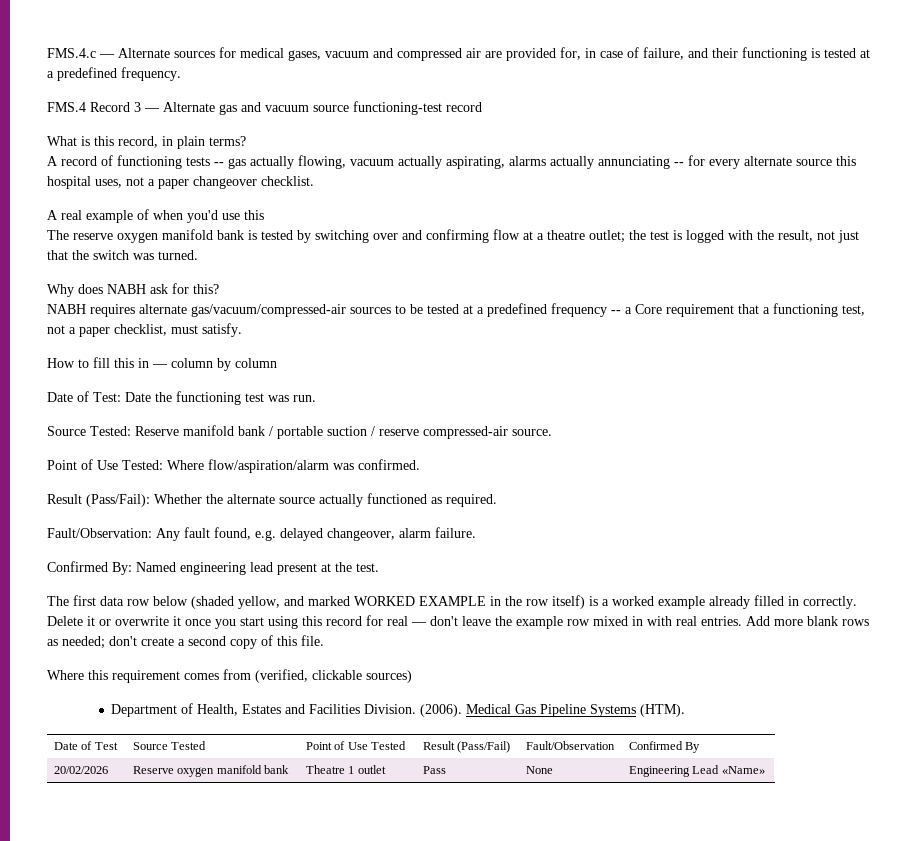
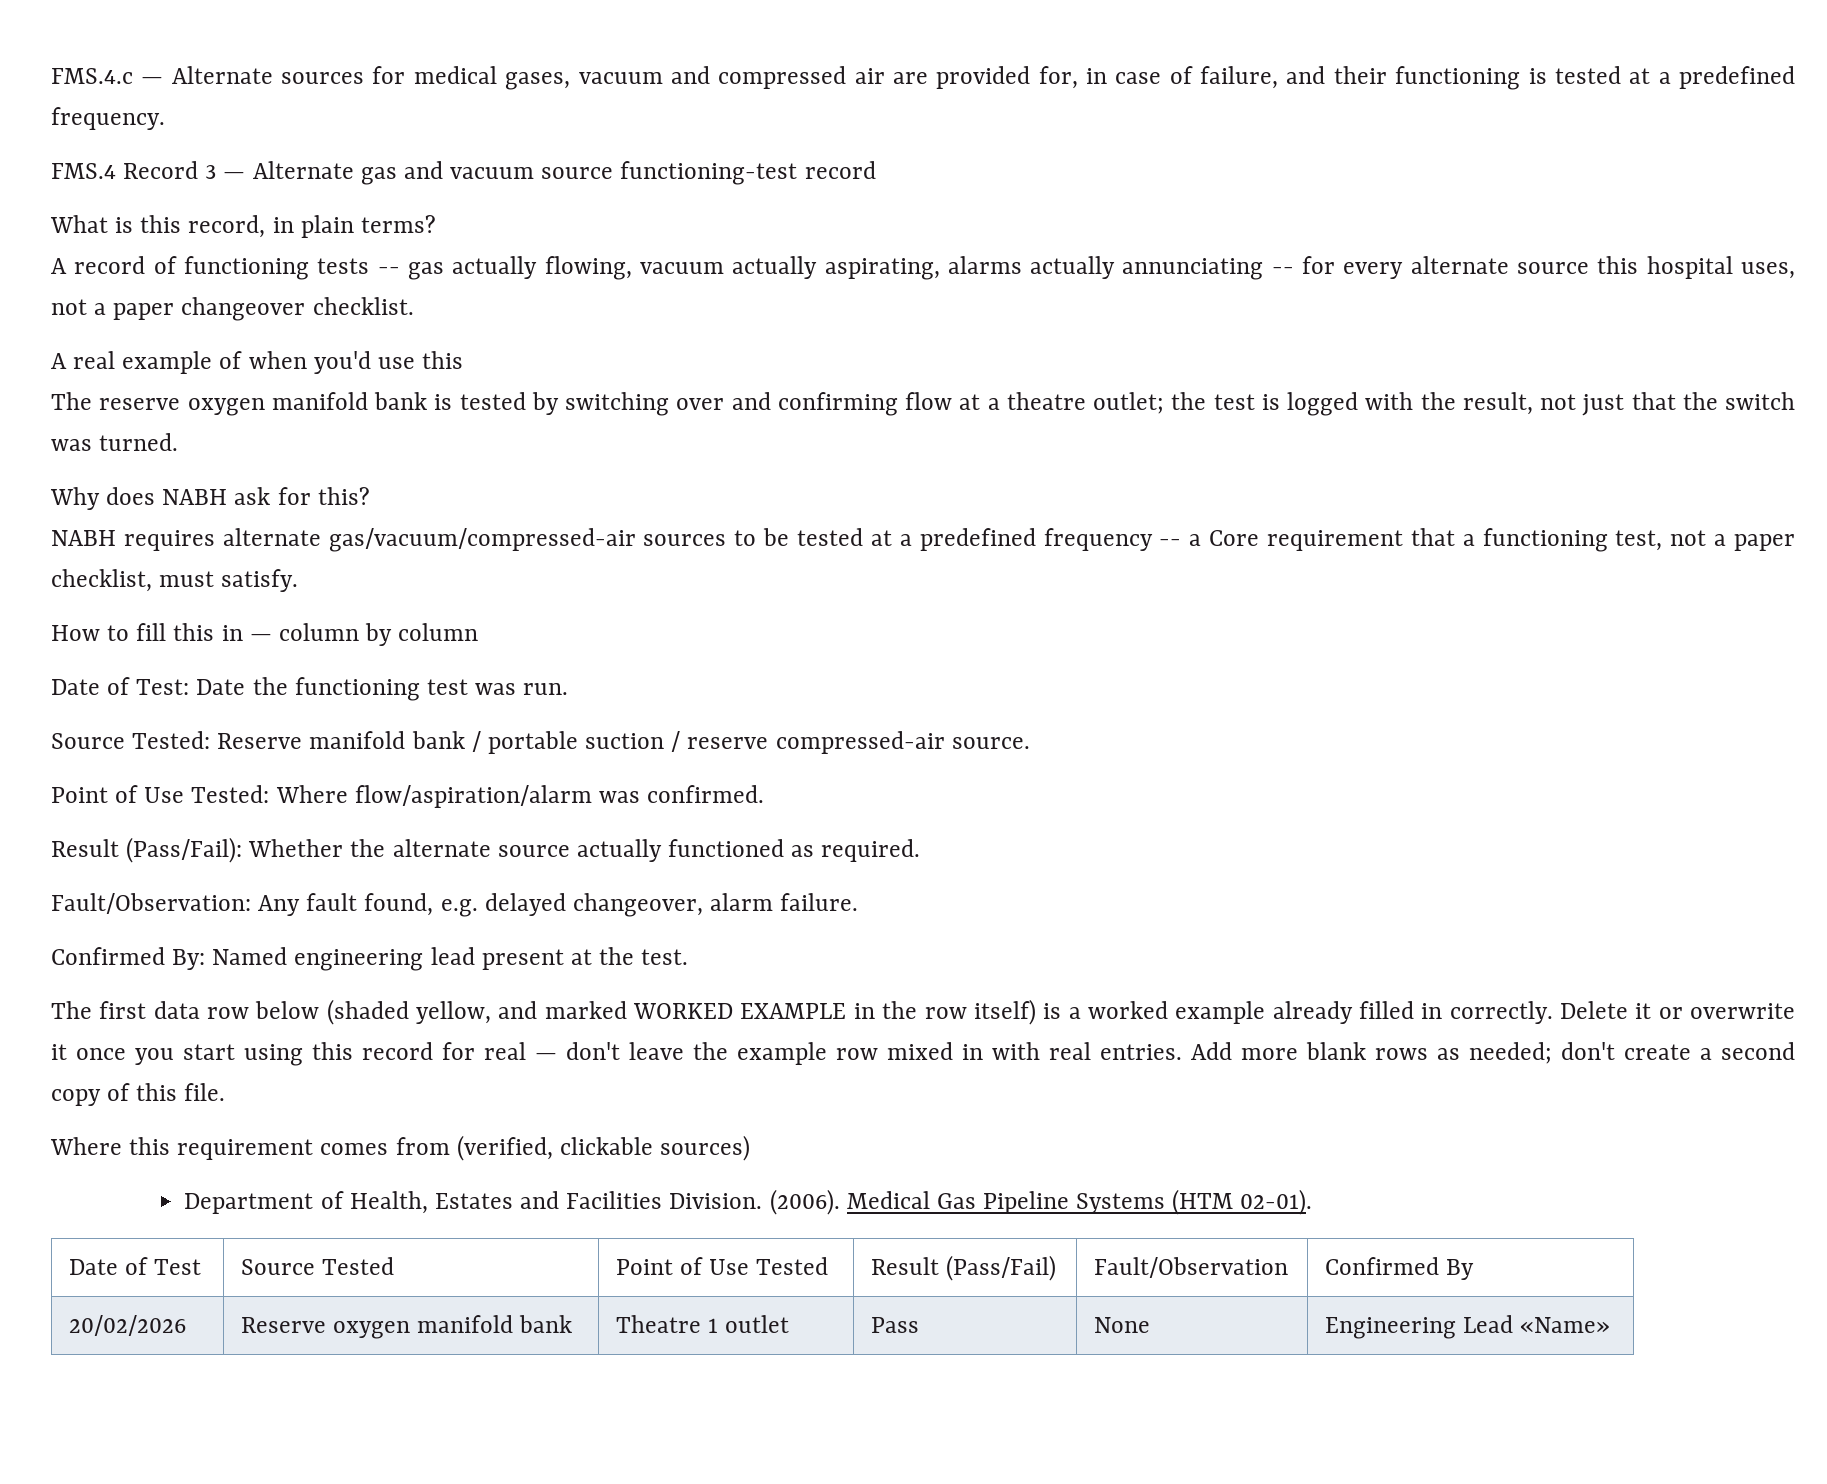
[640,704,686,717] (HTM). -> [1172,1189,1313,1215] (HTM 02-01).

